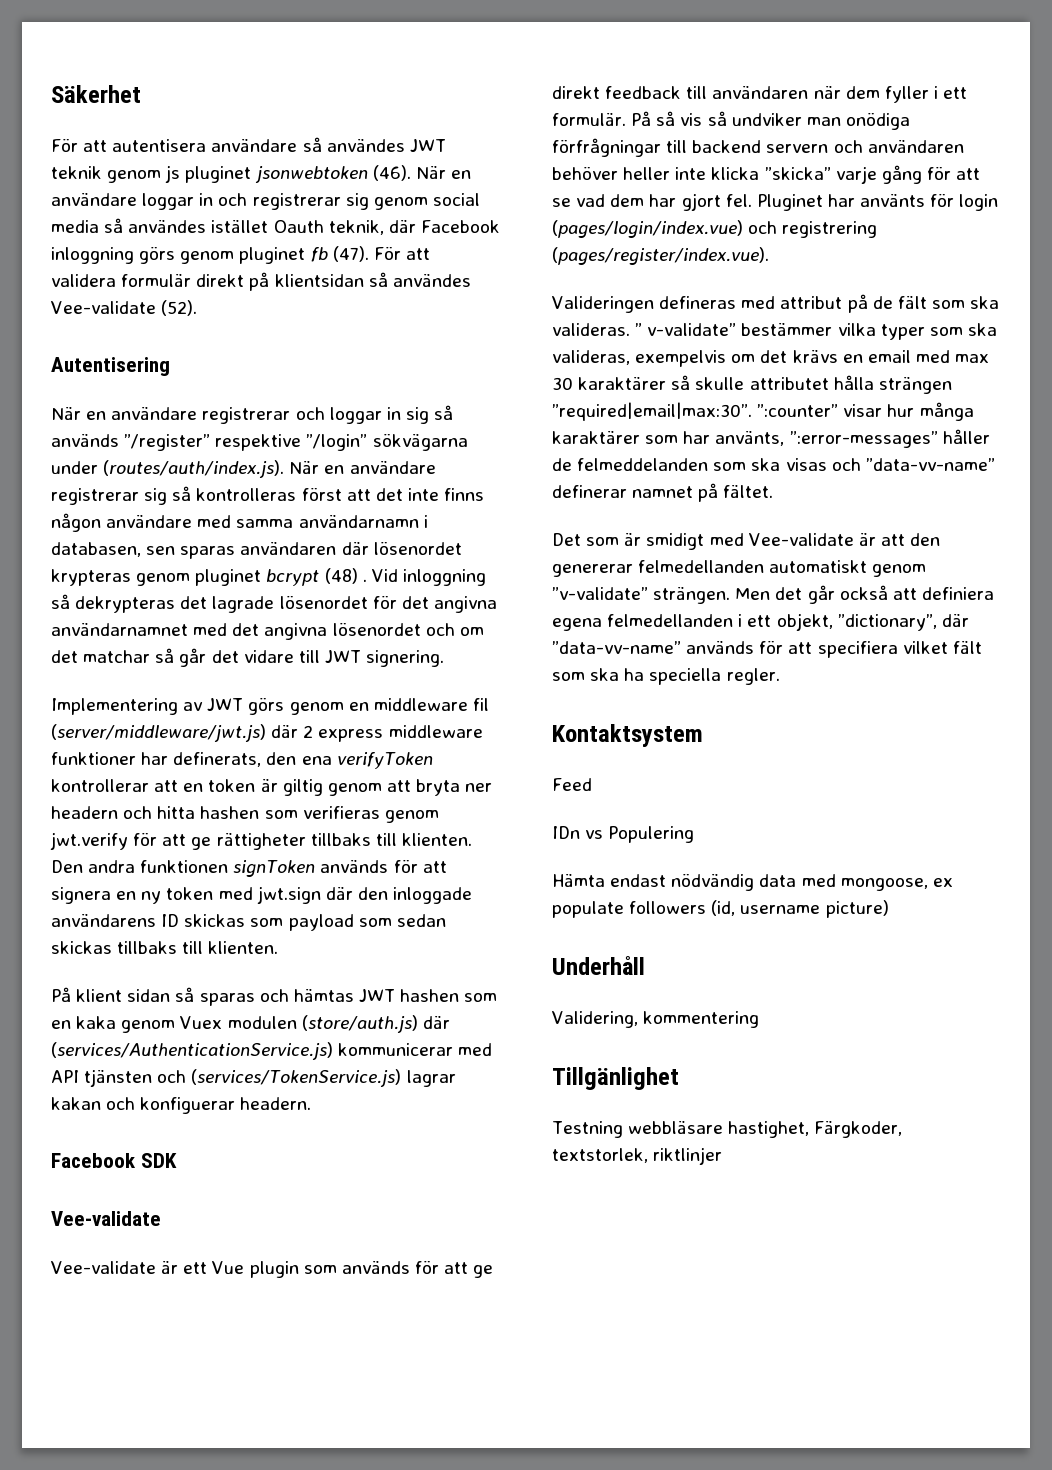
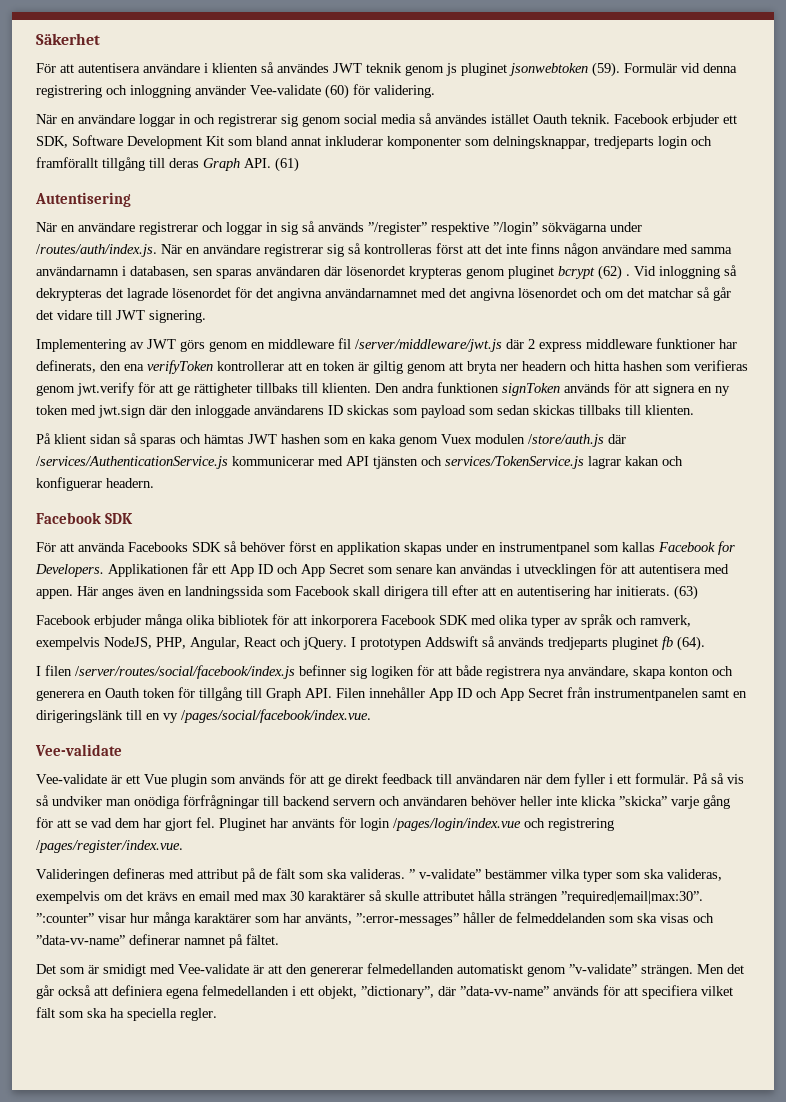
(298, 145) none -> [204,63,258,73] i klienten
[372,165,411,181] (46). -> [592,62,737,77] [36,84,435,99] (59). Formulär vid denna registrering och inloggning använder Vee-validate (60) för validering. //
[328,220,500,235] [51,246,430,264] [51,272,471,291] [51,300,198,316] teknik, där Facebook inloggning görs genom pluginet fb (47). För att validera formulär direkt på klientsidan så användes Vee-validate (52). -> [571,114,737,127] [36,135,712,149] [36,157,299,172] teknik. Facebook erbjuder ett SDK, Software Development Kit som bland annat inkluderar komponenter som delningsknappar, tredjeparts login och framförallt tillgång till deras Graph API. (61)
[103,460,285,478] (routes/auth/index.js). -> [36,244,157,257] /routes/auth/index.js.
[324,568,358,584] (48) -> [598,265,622,280] (62)
[51,724,266,742] (server/middleware/jwt.js) -> [355,339,502,352] /server/middleware/jwt.js
[301,1015,450,1033] [51,1042,333,1060] (store/auth.js) där (services/AuthenticationService.js) -> [528,434,626,447] [36,456,228,469] /store/auth.js där /services/AuthenticationService.js
[191,1069,402,1087] (services/TokenService.js) -> [445,456,584,469] services/TokenService.js
(177, 1160) none -> [36,541,735,555] [35,563,729,577] [36,585,698,600] [36,614,691,628] [36,636,705,651] [36,665,733,679] [36,687,747,701] [36,709,371,723] // För att använda Facebooks SDK så behöver först en applikation skapas under en instrumentpanel som kallas Facebook for Developers. Applikationen får ett App ID och App Secret som senare kan användas i utvecklingen för att autentisera med appen. Här anges även en landningssida som Facebook skall dirigera till efter att en autentisering har initierats. (63) // Facebook erbjuder många olika bibliotek för att inkorporera Facebook SDK med olika typer av språk och ramverk, exempelvis NodeJS, PHP, Angular, React och jQuery. I prototypen Addswift så används tredjeparts pluginet fb (64). // I filen /server/routes/social/facebook/index.js befinner sig logiken för att både registrera nya användare, skapa konton och generera en Oauth token för tillgång till Graph API. Filen innehåller App ID och App Secret från instrumentpanelen samt en dirigeringslänk till en vy /pages/social/facebook/index.vue.
[552,220,743,238] (pages/login/index.vue) -> [393,818,521,831] /pages/login/index.vue
[552,247,769,265] (pages/register/index.vue). -> [36,840,183,853] /pages/register/index.vue.
[552,724,703,747] [552,778,592,791] [552,826,695,843] [552,873,953,891] [552,900,889,918] [552,956,645,975] [552,1011,760,1028] [552,1067,679,1090] [552,1121,903,1138] [552,1147,723,1165] // Kontaktsystem // Feed // IDn vs Populering // Hämta endast nödvändig data med mongoose, ex populate followers (id, username picture) // Underhåll // Validering, kommentering // Tillgänlighet // Testning webbläsare hastighet, Färgkoder, textstorlek, riktlinjer -> (217, 1014) none

